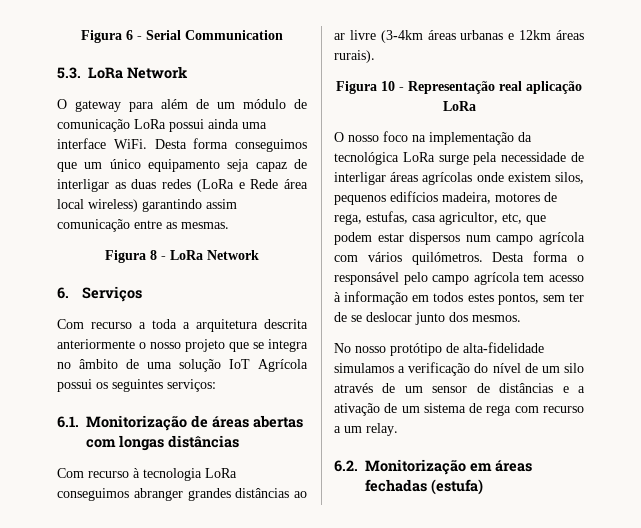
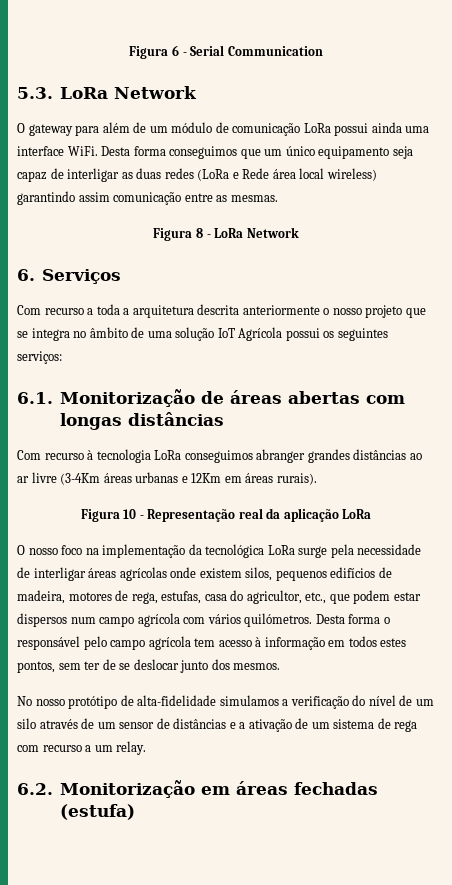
[380,30,423,43] (3-4km -> [60,473,101,485] (3-4Km
[519,30,552,40] 12km -> [191,473,242,483] 12Km em
(522, 86) none -> [266,508,281,519] da
(438, 196) none -> [378,567,392,578] de
[439,212,522,225] agricultor, etc, -> [230,590,327,604] do agricultor, etc.,

